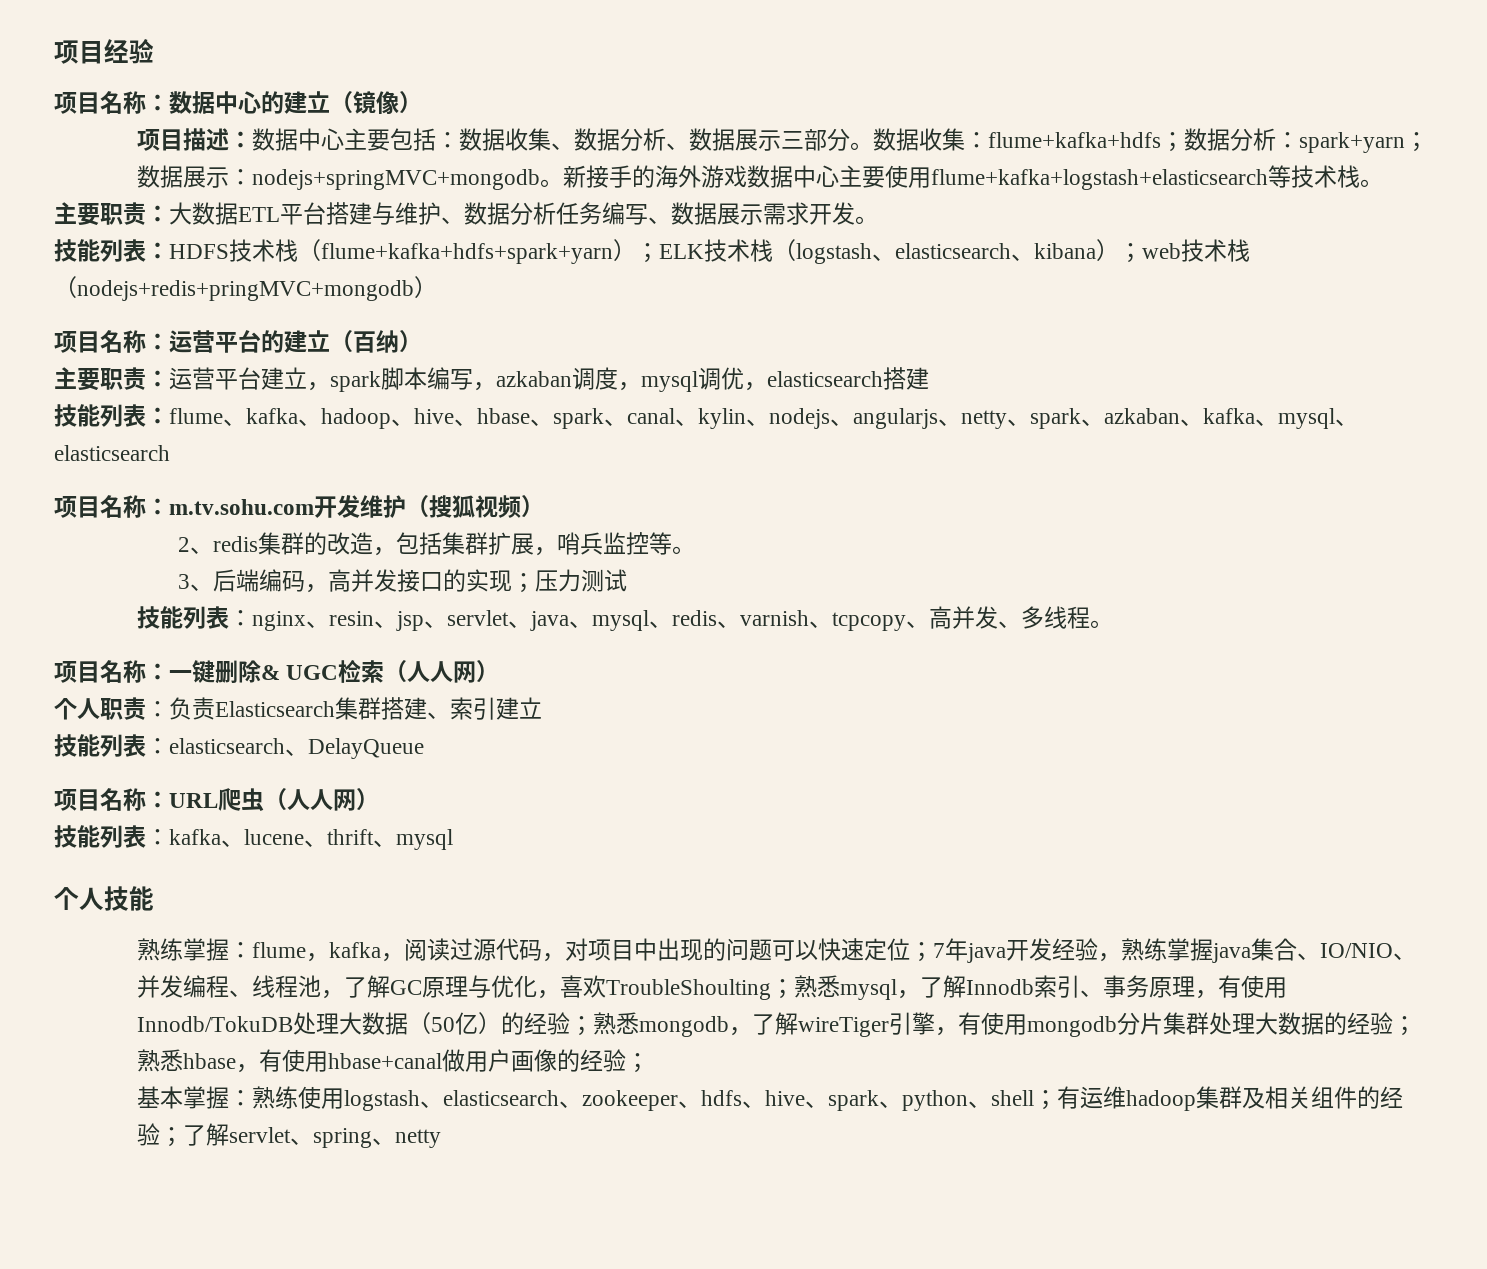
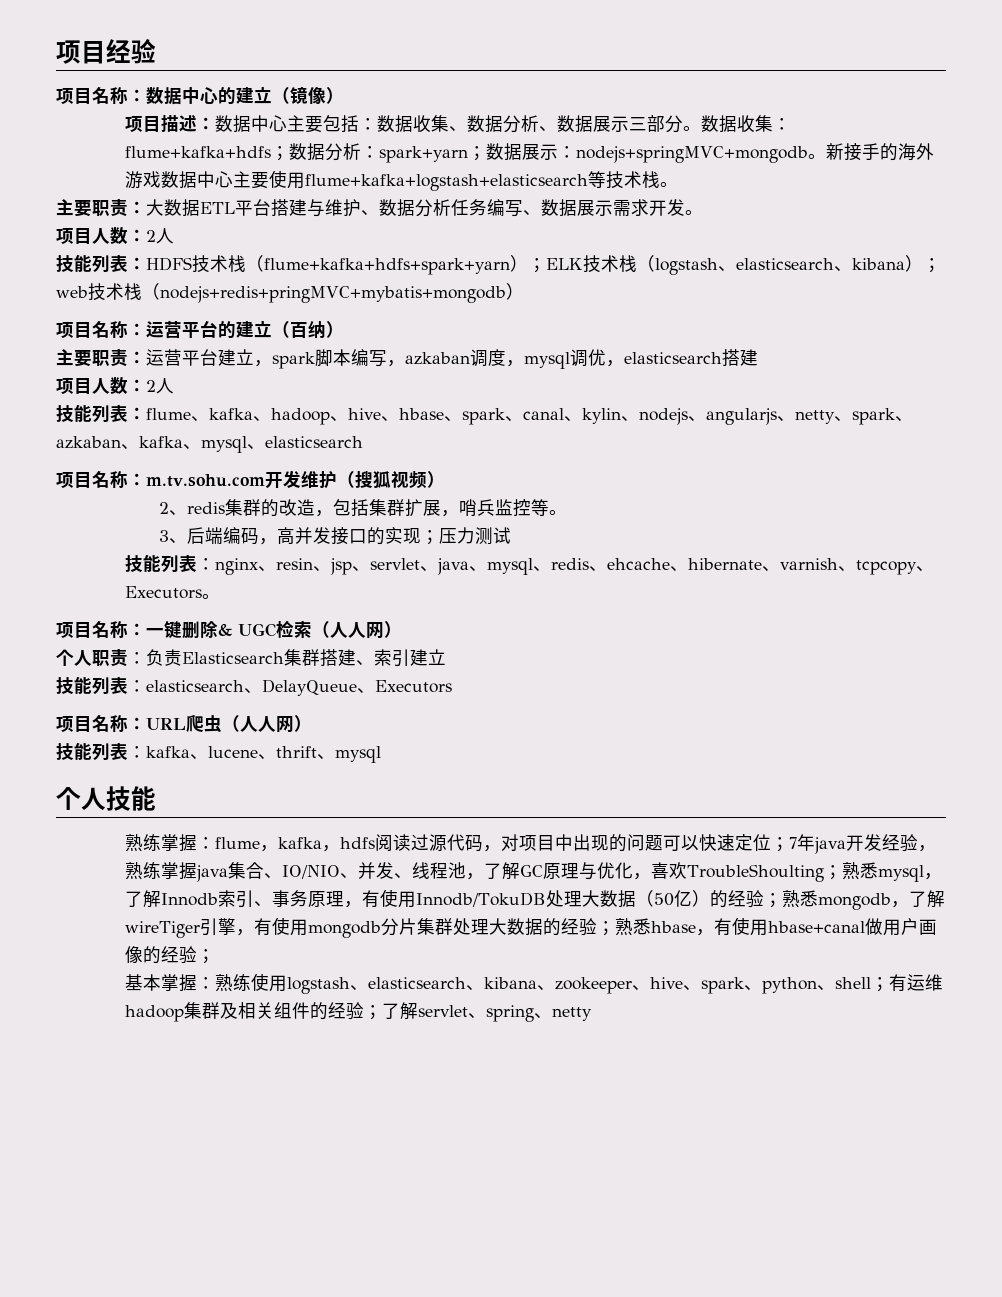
(878, 220) none -> [56,227,174,244] // 项目人数：2人
[77,280,414,301] nodejs+redis+pringMVC+mongodb -> [160,286,506,303] nodejs+redis+pringMVC+mybatis+mongodb
(929, 378) none -> [56,377,174,394] // 项目人数：2人
[739,606,1090,631] varnish、tcpcopy、高并发、多线程 -> [606,558,934,575] [124,586,202,599] ehcache、hibernate、varnish、tcpcopy、Executors
(424, 748) none -> [357,680,452,693] 、Executors
(404, 957) none -> [339,837,375,849] hdfs
[182,975,229,998] 编程 -> (394, 870) none
[581,1090,742,1111] zookeeper、hdfs -> [483,977,632,994] kibana、zookeeper

